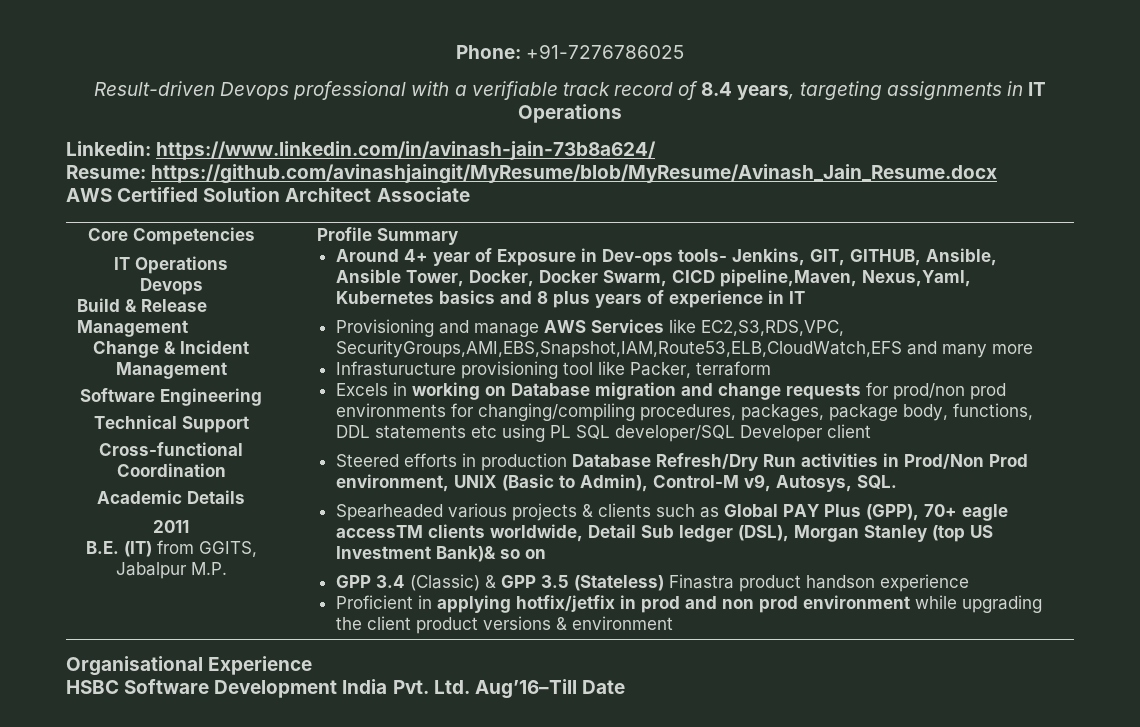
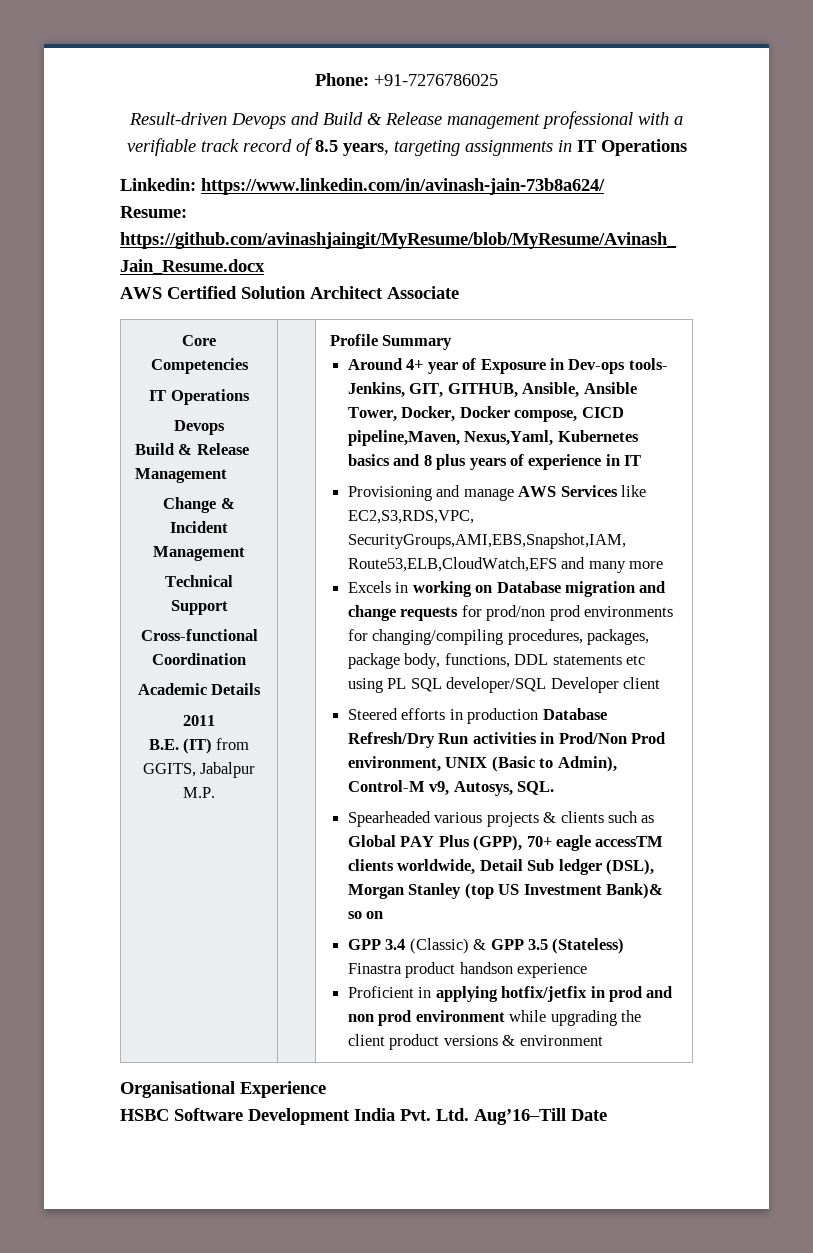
(290, 91) none -> [291,112,540,129] and Build & Release management
[701,82,733,96] 8.4 -> [314,140,338,152] 8.5
[80,388,262,406] // Software Engineering -> (245, 553) none
[602,270,667,287] Swarm, -> [514,410,578,422] compose,
[335,361,771,379] // Infrasturucture provisioning tool like Packer, terraform -> (664, 565) none

